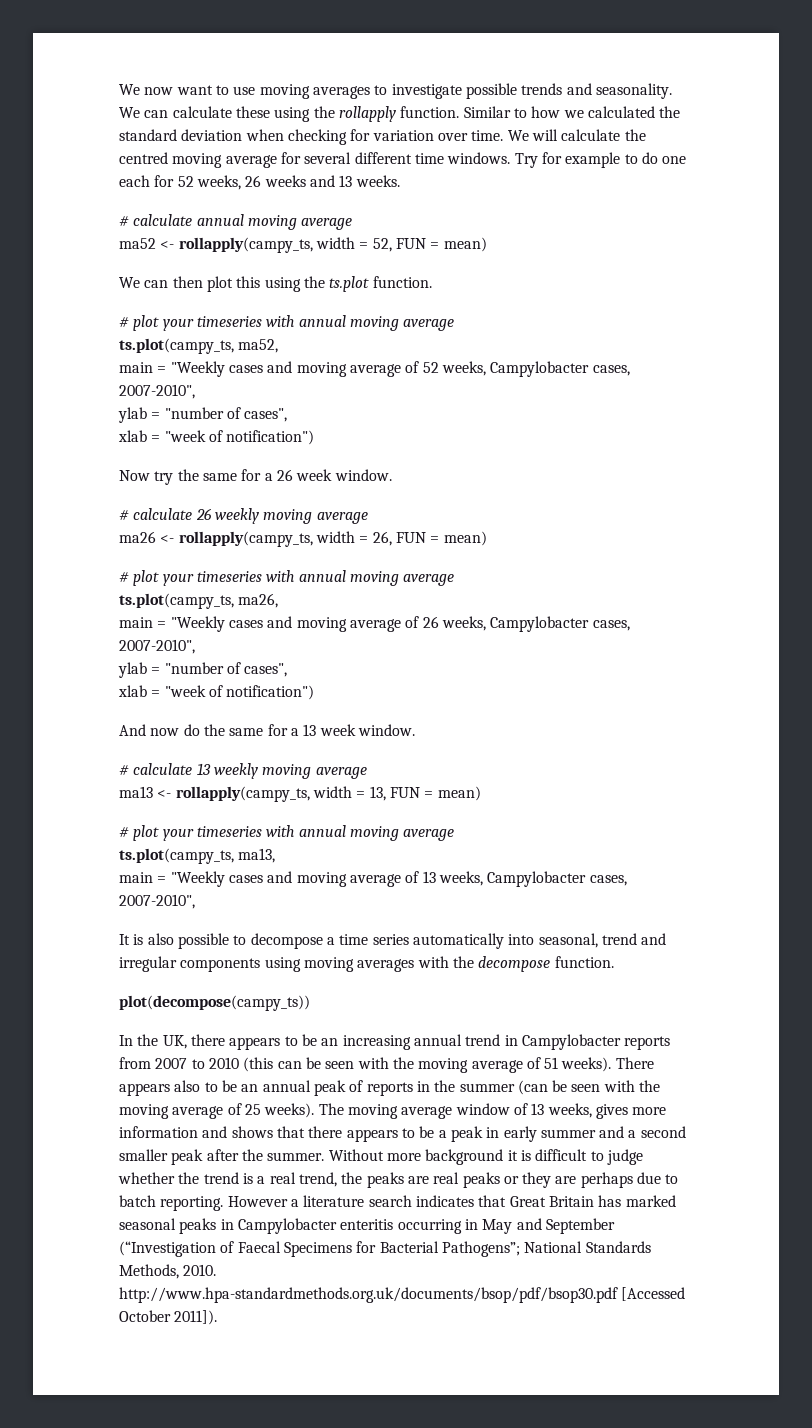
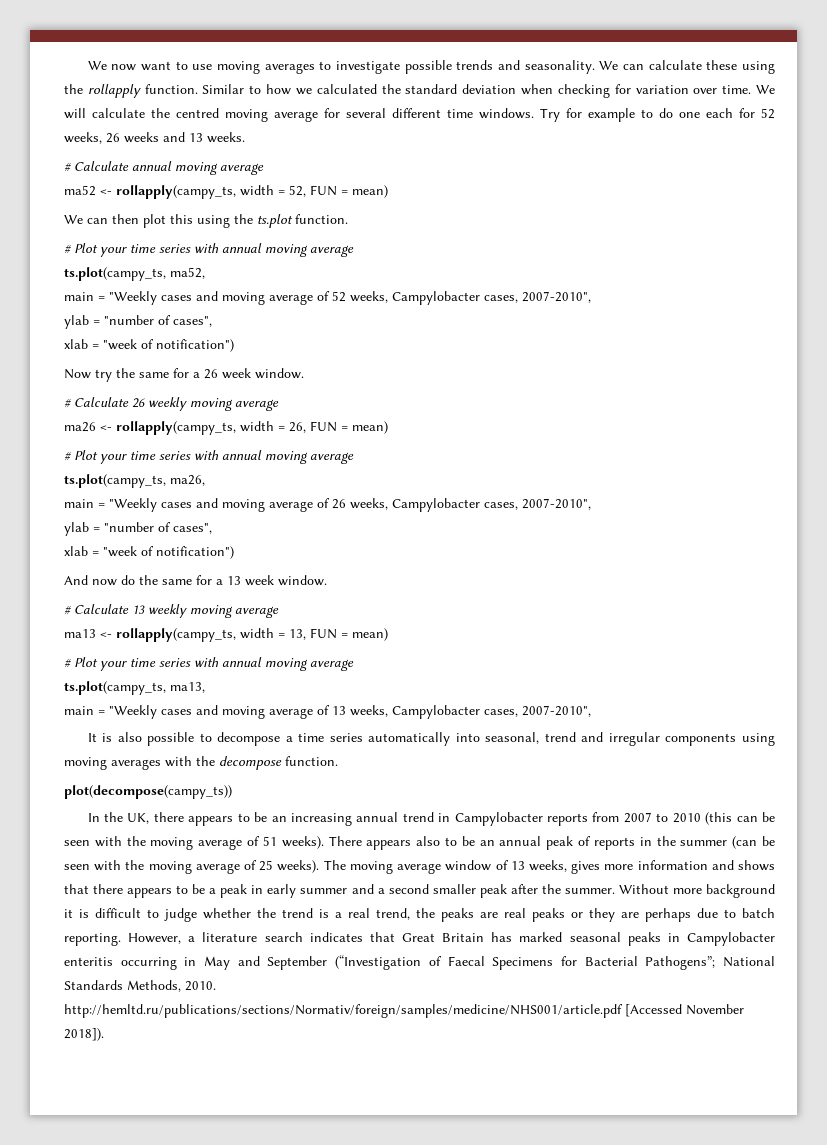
[133,214,193,226] calculate -> [74,161,129,171] Calculate
[133,315,262,331] plot your timeseries -> [74,243,191,257] Plot your time series
[133,508,193,520] calculate -> [74,397,129,407] Calculate
[133,570,262,586] plot your timeseries -> [74,450,191,464] Plot your time series
[133,763,193,775] calculate -> [74,604,129,614] Calculate
[133,825,262,841] plot your timeseries -> [74,657,191,671] Plot your time series
[227,1196,288,1207] However -> [128,933,182,944] However,
[119,1287,686,1303] [119,1310,218,1325] http://www.hpa-standardmethods.org.uk/documents/bsop/pdf/bsop30.pdf [Accessed October 2011]). -> [64,1004,744,1018] [64,1028,104,1041] http://hemltd.ru/publications/sections/Normativ/foreign/samples/medicine/NHS001/article.pdf [Accessed November 2018]).

